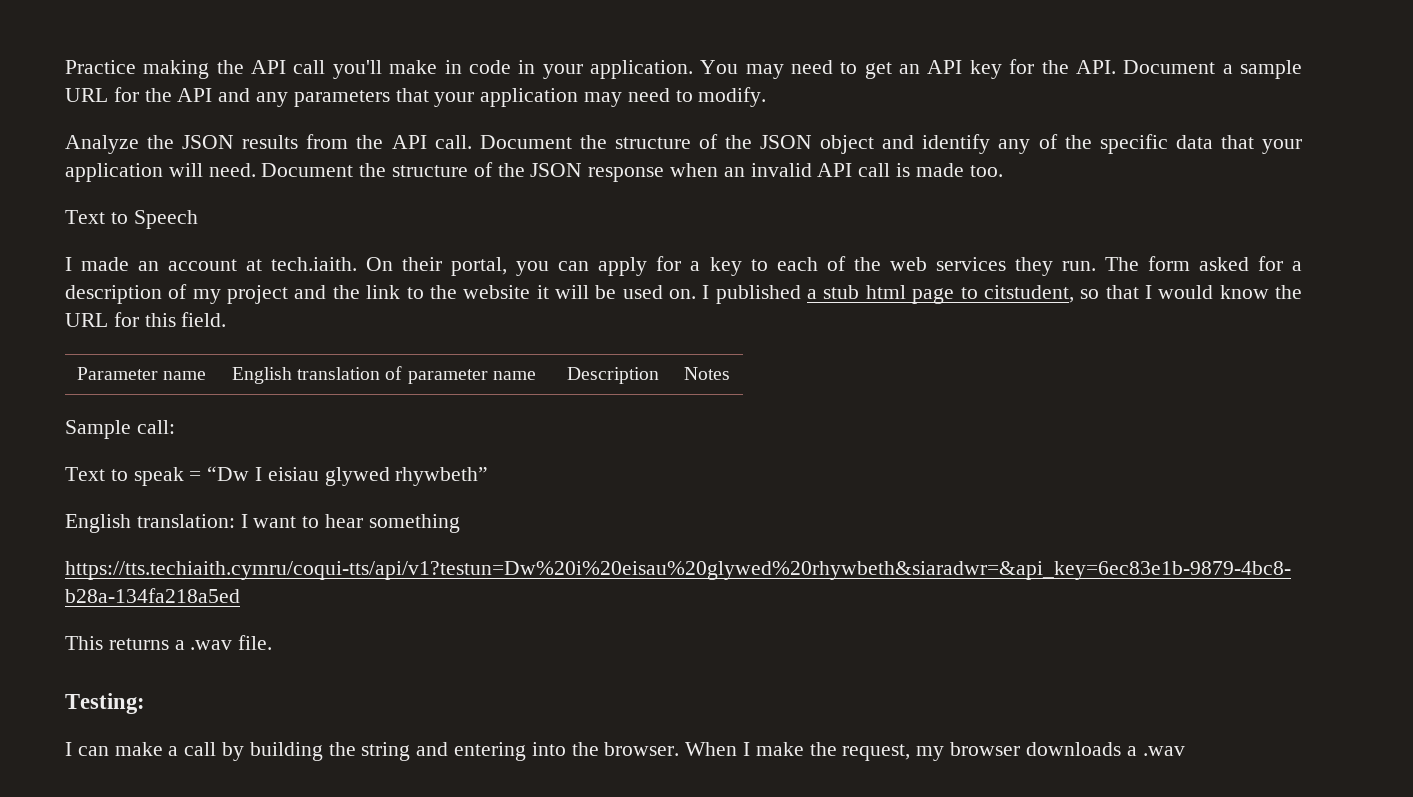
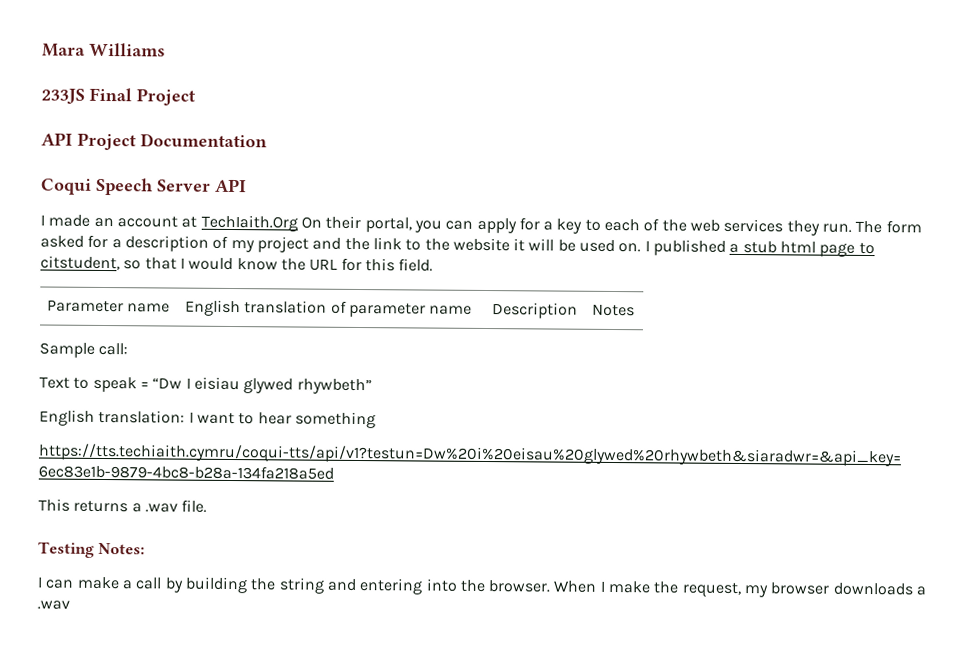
[65,59,1302,79] [65,87,767,107] [65,134,1303,154] [65,162,1003,182] [65,210,198,229] Practice making the API call you'll make in code in your application. You may need to get an API key for the API. Document a sample URL for the API and any parameters that your application may need to modify. // Analyze the JSON results from the API call. Document the structure of the JSON object and identify any of the specific data that your application will need. Document the structure of the JSON response when an invalid API call is made too. // Text to Speech -> [42,42,166,57] [41,87,196,106] [41,132,267,151] [41,177,247,196] Mara Williams // 233JS Final Project // API Project Documentation // Coqui Speech Server API
[271,257,358,271] tech.iaith. -> [200,214,298,232] TechIaith.Org
[65,693,145,714] Testing: -> [38,541,146,558] Testing Notes:

